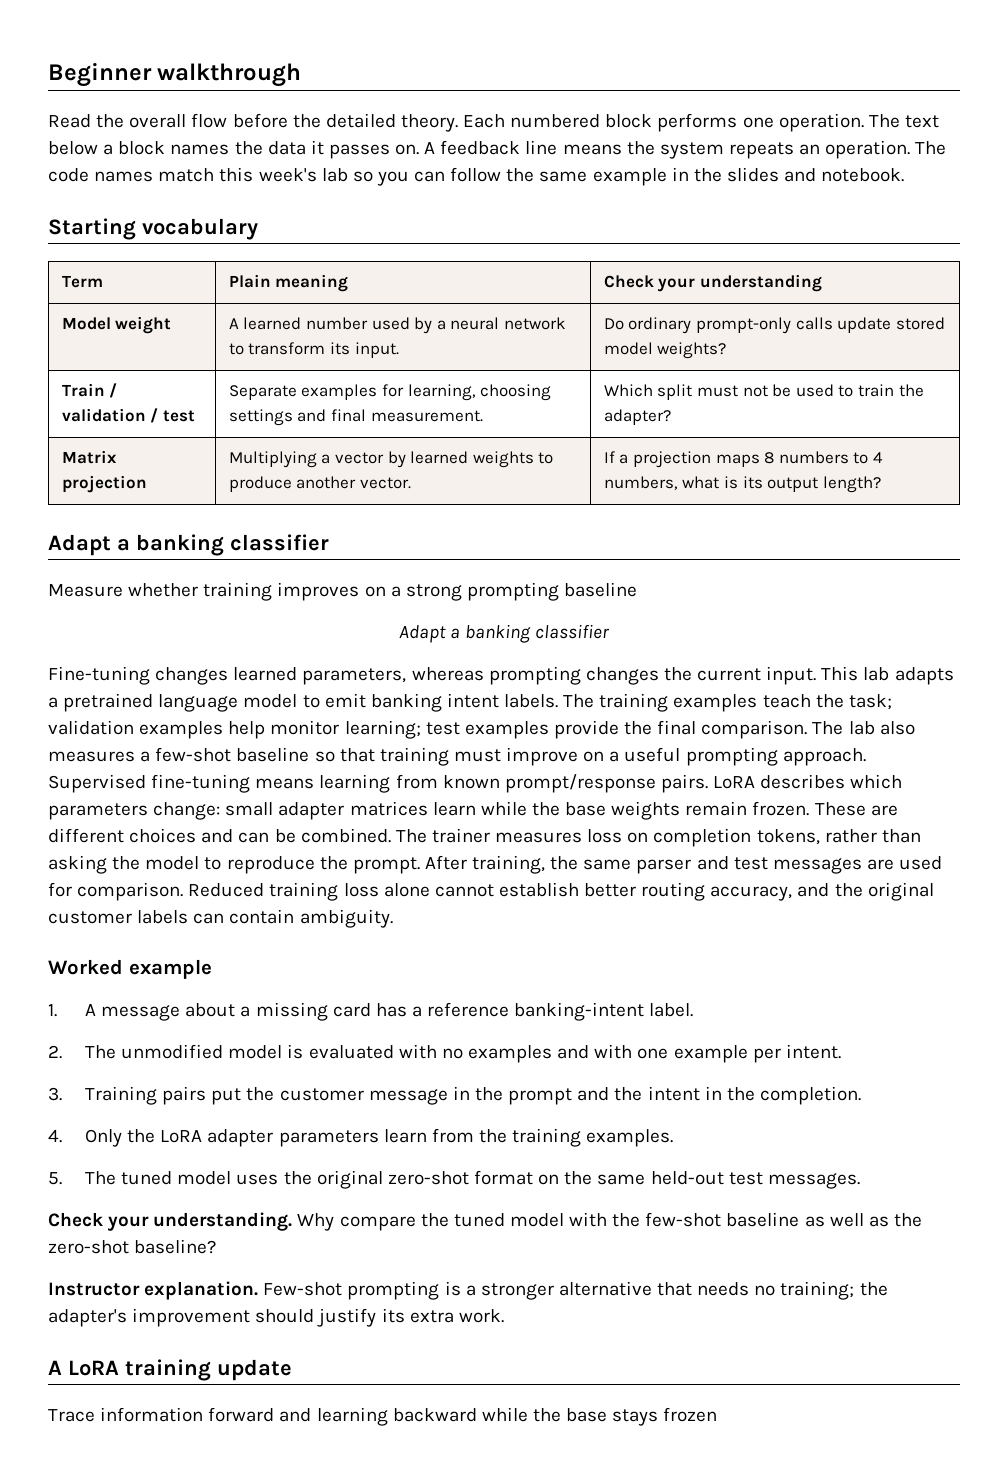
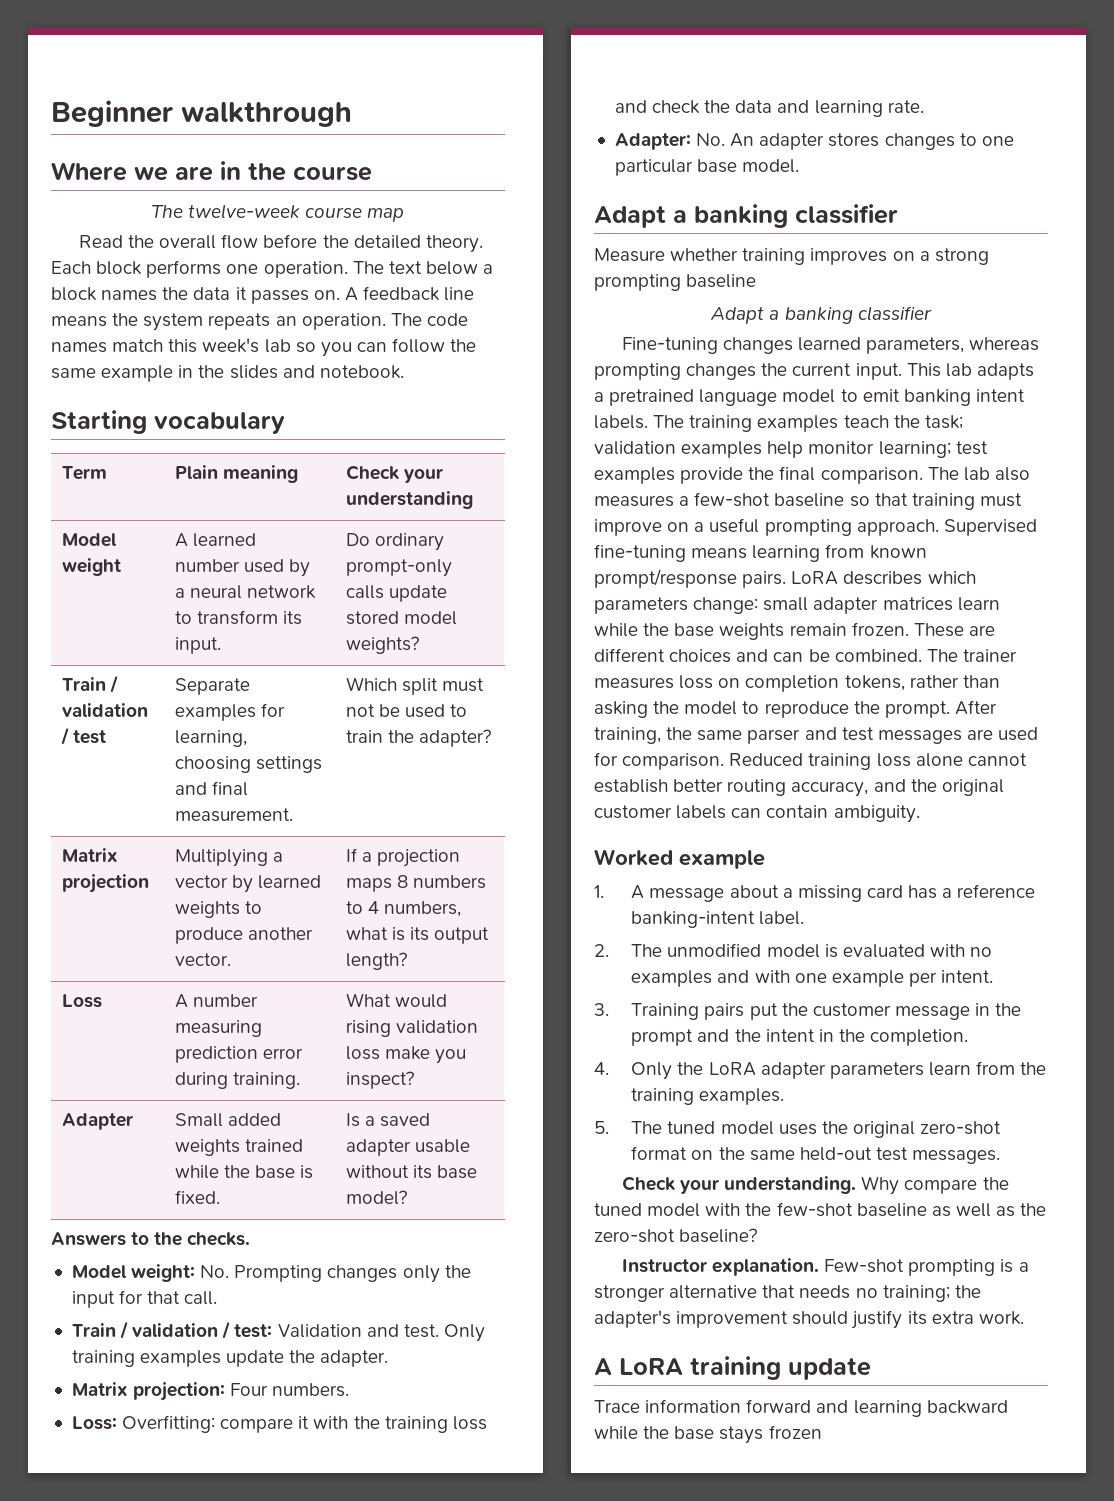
(302, 75) none -> [51,161,372,181] [151,204,405,222] // Where we are in the course // The twelve-week course map
[510,114,601,128] numbered -> (91, 267) none
(881, 484) none -> [61,994,102,1008] [174,994,259,1008] [174,1020,262,1037] [174,1046,304,1063] [174,1072,301,1089] [345,993,448,1008] [345,1020,479,1037] [345,1046,467,1064] [345,1071,414,1089] [61,1113,133,1130] [174,1113,282,1127] [174,1139,304,1156] [174,1165,314,1179] [174,1190,220,1204] [345,1113,431,1127] [345,1139,471,1156] [345,1165,478,1179] [345,1190,407,1205] [51,1232,251,1246] [71,1264,471,1283] [71,1290,218,1308] [71,1321,485,1342] [71,1350,389,1367] [71,1382,350,1401] [71,1415,487,1433] [614,100,924,117] [614,133,1014,150] [614,159,800,176] // Loss | A number measuring prediction error during training. | What would rising validation loss make you inspect? // Adapter | Small added weights trained while the base is fixed. | Is a saved adapter usable without its base model? // Answers to the checks. // Model weight: No. Prompting changes only the input for that call. // Train / validation / test: Validation and test. Only training examples update the adapter. // Matrix projection: Four numbers. // Loss: Overfitting: compare it with the training loss and check the data and learning rate. // Adapter: No. An adapter stores changes to one particular base model.

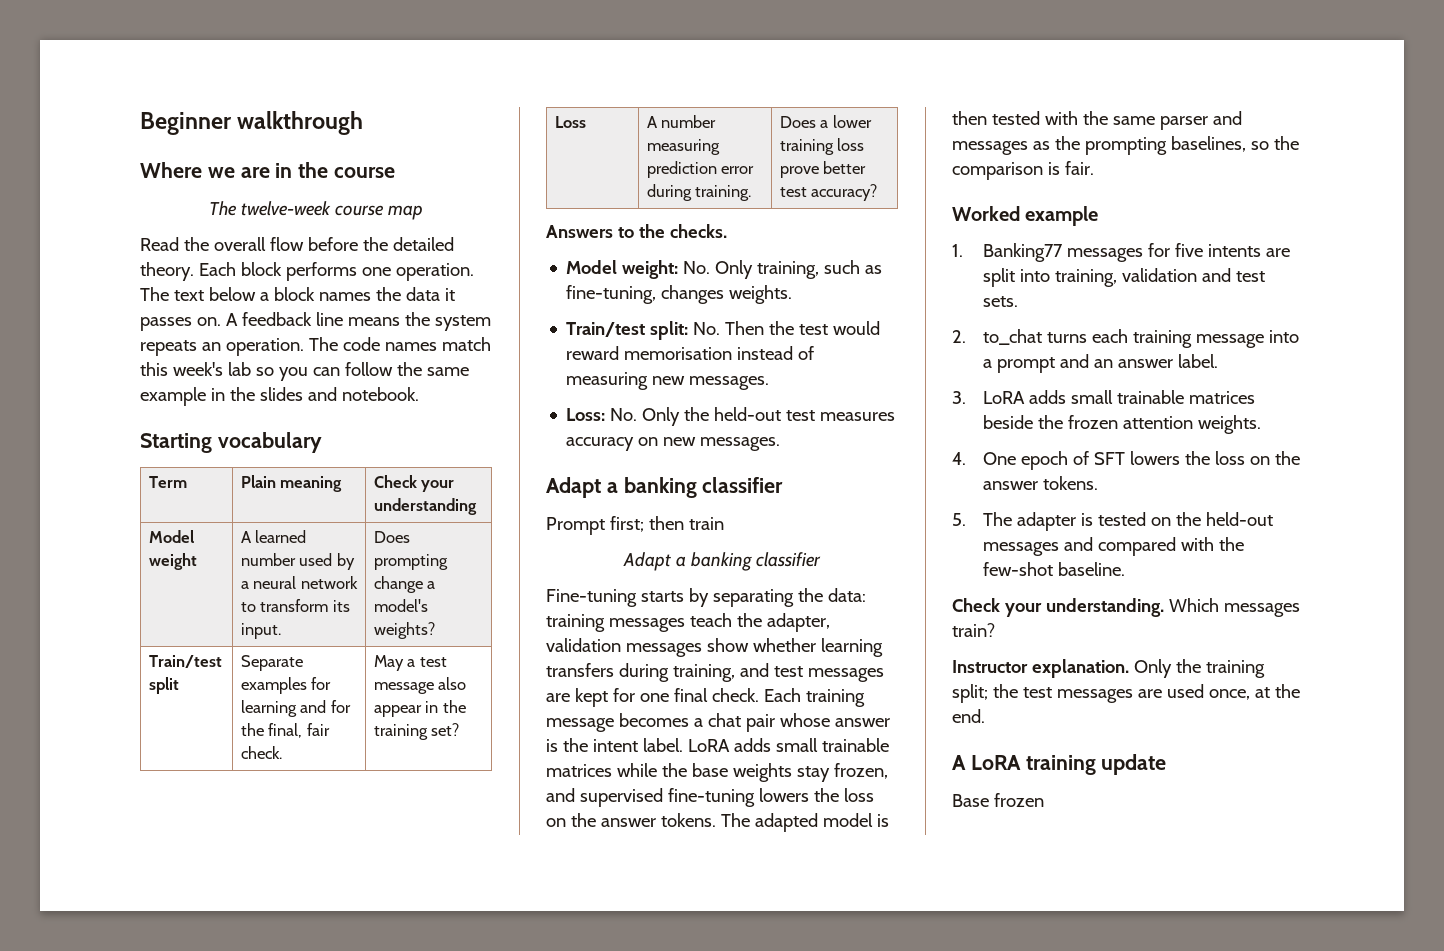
[345,533,445,551] [345,559,452,577] [345,585,448,602] [345,611,458,625] [345,636,419,654] [61,675,119,693] [61,703,148,717] [60,727,107,745] [174,678,250,695] [174,703,286,721] [174,730,247,747] [174,756,323,773] [174,781,249,796] [174,808,293,822] [345,677,485,695] [345,704,468,718] [345,729,492,747] [61,848,118,862] [61,874,149,893] [174,849,284,867] [174,875,322,893] [174,901,263,918] [174,927,314,944] [174,953,231,966] [345,848,461,867] [345,875,487,892] [345,901,462,917] [345,927,490,944] [345,952,407,970] Do ordinary prompt-only calls update stored model weights? // Train / validation / test | Separate examples for learning, choosing settings and final measurement. | Which split must not be used to train the adapter? // Matrix projection | Multiplying a vector by learned weights to produce another vector. | If a projection maps 8 numbers to 4 numbers, what is its output length? -> [373,531,410,543] [373,554,448,570] [373,576,436,593] [373,599,428,612] [373,622,435,639] [148,655,222,668] [148,677,179,694] [240,655,303,671] [240,677,332,694] [240,700,351,717] [240,723,330,738] [240,746,282,759] [373,655,447,671] [373,677,467,694] [373,700,466,717] [373,723,460,740] Does prompting change a model's weights? // Train/test split | Separate examples for learning and for the final, fair check. | May a test message also appear in the training set?
[345,993,448,1008] [345,1020,479,1037] [345,1046,467,1064] [345,1071,414,1089] [61,1113,133,1130] [174,1113,282,1127] [174,1139,304,1156] [174,1165,314,1179] [174,1190,220,1204] [345,1113,431,1127] [345,1139,471,1156] [345,1165,478,1179] [345,1190,407,1205] What would rising validation loss make you inspect? // Adapter | Small added weights trained while the base is fixed. | Is a saved adapter usable without its base model? -> [779,115,872,128] [779,138,865,155] [779,161,867,178] [779,184,878,201] Does a lower training loss prove better test accuracy?
[234,1265,471,1283] [71,1290,218,1308] [71,1321,485,1342] [71,1350,389,1367] [71,1382,350,1401] [71,1415,487,1433] [614,100,924,117] [614,133,1014,150] [614,159,800,176] [594,204,898,228] [594,248,989,265] [594,274,757,291] Prompting changes only the input for that call. // Train / validation / test: Validation and test. Only training examples update the adapter. // Matrix projection: Four numbers. // Loss: Overfitting: compare it with the training loss and check the data and learning rate. // Adapter: No. An adapter stores changes to one particular base model. // Adapt a banking classifier // Measure whether training improves on a strong prompting baseline -> [715,260,883,279] [566,285,793,304] [566,321,881,340] [566,346,815,360] [566,372,770,390] [566,407,896,426] [566,437,781,451] [546,477,784,498] [546,516,724,535] Only training, such as fine-tuning, changes weights. // Train/test split: No. Then the test would reward memorisation instead of measuring new messages. // Loss: No. Only the held-out test measures accuracy on new messages. // Adapt a banking classifier // Prompt first; then train
[722,337,1040,354] [594,363,1034,380] [594,389,1025,406] [594,415,963,432] [594,441,988,458] [594,466,1030,484] [594,492,1022,510] [594,518,1037,536] [594,544,927,562] [594,569,976,588] [594,597,1000,614] [594,622,995,640] [594,648,1017,663] [594,675,1000,692] [594,700,997,718] [594,727,1039,744] [594,752,1027,770] [594,779,1004,797] [594,805,920,823] [594,849,765,869] [594,884,1036,902] [631,911,805,928] [594,943,993,958] [631,970,994,987] [594,1003,1022,1020] [631,1029,969,1046] [594,1061,1047,1080] [631,1088,785,1105] [594,1121,1002,1138] [631,1146,1001,1164] [621,1176,1009,1195] [594,1202,1047,1217] [594,1228,758,1243] [621,1258,1029,1276] [594,1285,981,1302] [594,1310,1024,1329] [594,1356,871,1380] [594,1399,1008,1417] [594,1426,764,1444] changes learned parameters, whereas prompting changes the current input. This lab adapts a pretrained language model to emit banking intent labels. The training examples teach the task; validation examples help monitor learning; test examples provide the final comparison. The lab also measures a few-shot baseline so that training must improve on a useful prompting approach. Supervised fine-tuning means learning from known prompt/response pairs. LoRA describes which parameters change: small adapter matrices learn while the base weights remain frozen. These are different choices and can be combined. The trainer measures loss on completion tokens, rather than asking the model to reproduce the prompt. After training, the same parser and test messages are used for comparison. Reduced training loss alone cannot establish better routing accuracy, and the original customer labels can contain ambiguity. // Worked example // 1. A message about a missing card has a reference banking-intent label. // 2. The unmodified model is evaluated with no examples and with one example per intent. // 3. Training pairs put the customer message in the prompt and the intent in the completion. // 4. Only the LoRA adapter parameters learn from the training examples. // 5. The tuned model uses the original zero-shot format on the same held-out test messages. // Check your understanding. Why compare the tuned model with the few-shot baseline as well as the zero-shot baseline? // Instructor explanation. Few-shot prompting is a stronger alternative that needs no training; the adapter's improvement should justify its extra work. // A LoRA training update // Trace information forward and learning backward while the base stays -> [640,588,866,607] [546,613,830,632] [546,638,883,657] [546,663,884,682] [546,688,865,707] [546,713,890,732] [546,738,889,752] [546,763,888,782] [546,788,874,807] [546,813,889,832] [952,111,1242,130] [952,136,1299,155] [952,161,1094,180] [952,206,1099,226] [952,243,1291,262] [983,268,1266,287] [983,296,1019,307] [952,329,1300,348] [983,354,1219,373] [952,390,1256,404] [983,415,1262,434] [952,451,1301,470] [983,476,1099,490] [952,512,1274,531] [983,537,1245,556] [983,562,1126,576] [952,598,1300,617] [952,623,995,637] [952,659,1265,678] [952,684,1300,703] [952,709,985,723] [952,754,1167,775] [952,794,989,807] starts by separating the data: training messages teach the adapter, validation messages show whether learning transfers during training, and test messages are kept for one final check. Each training message becomes a chat pair whose answer is the intent label. LoRA adds small trainable matrices while the base weights stay frozen, and supervised fine-tuning lowers the loss on the answer tokens. The adapted model is then tested with the same parser and messages as the prompting baselines, so the comparison is fair. // Worked example // 1. Banking77 messages for five intents are split into training, validation and test sets. // 2. to_chat turns each training message into a prompt and an answer label. // 3. LoRA adds small trainable matrices beside the frozen attention weights. // 4. One epoch of SFT lowers the loss on the answer tokens. // 5. The adapter is tested on the held-out messages and compared with the few-shot baseline. // Check your understanding. Which messages train? // Instructor explanation. Only the training split; the test messages are used once, at the end. // A LoRA training update // Base

